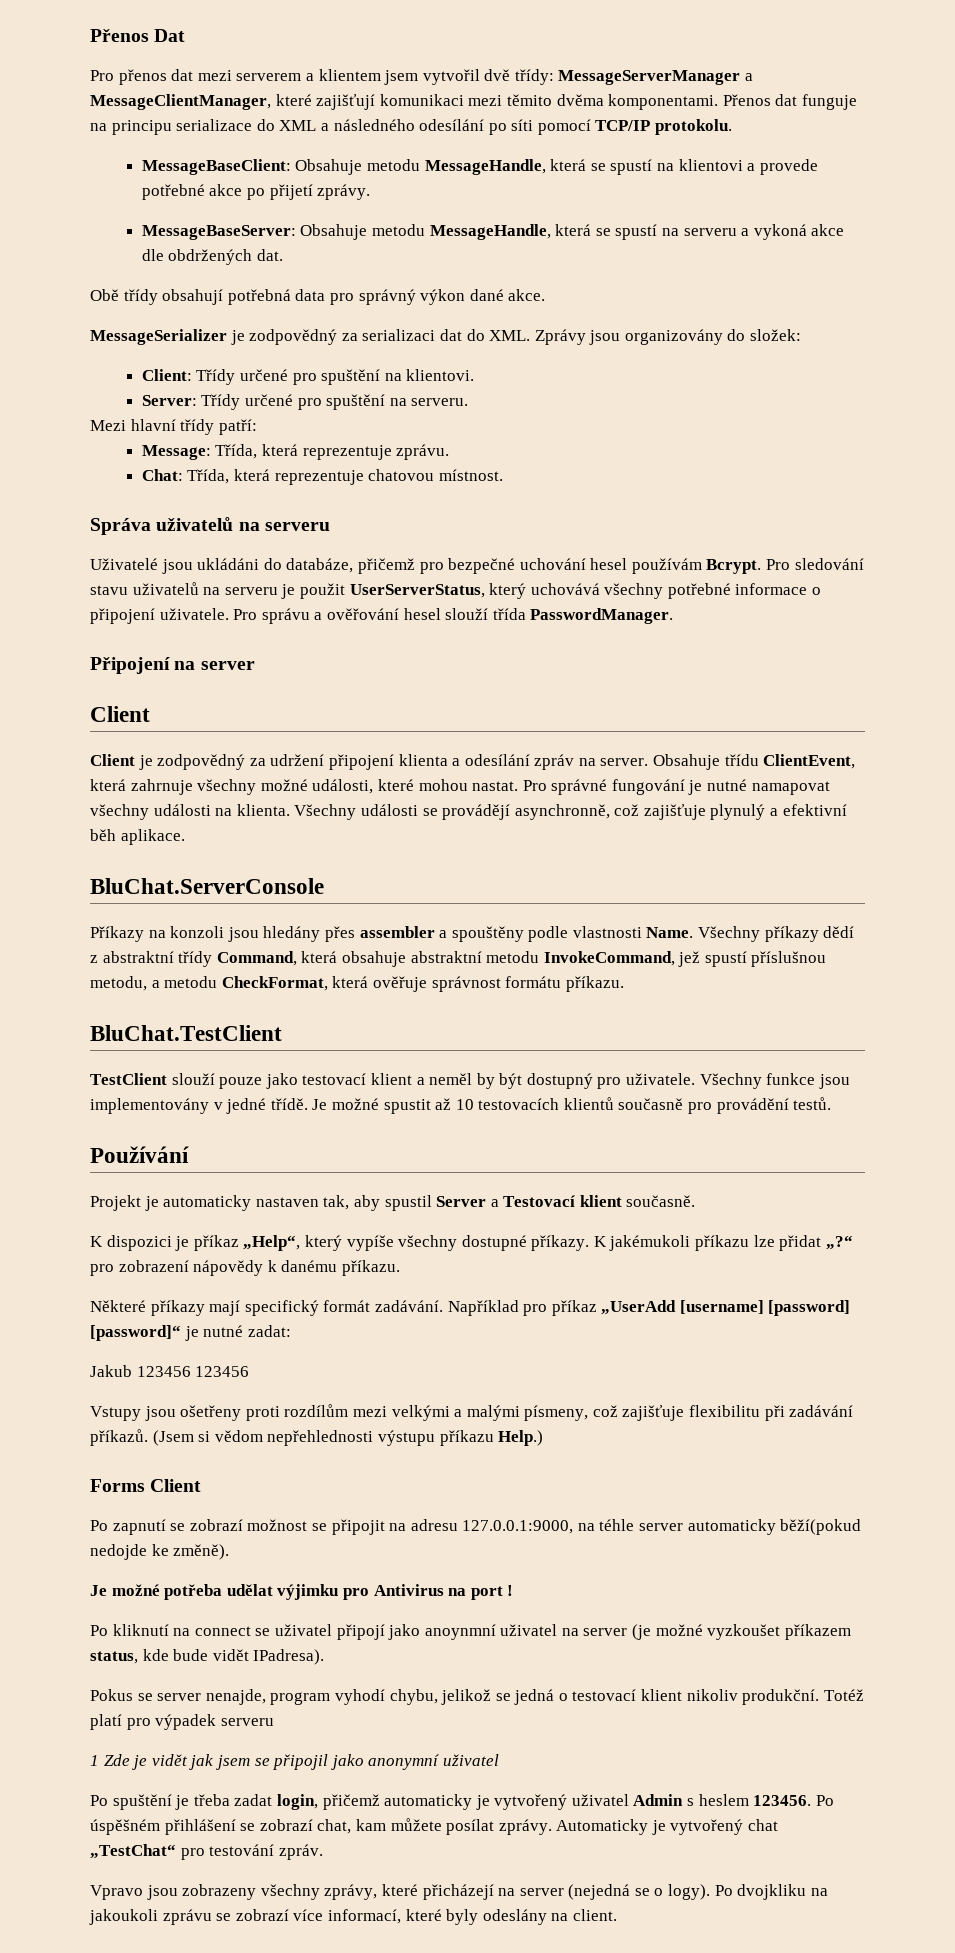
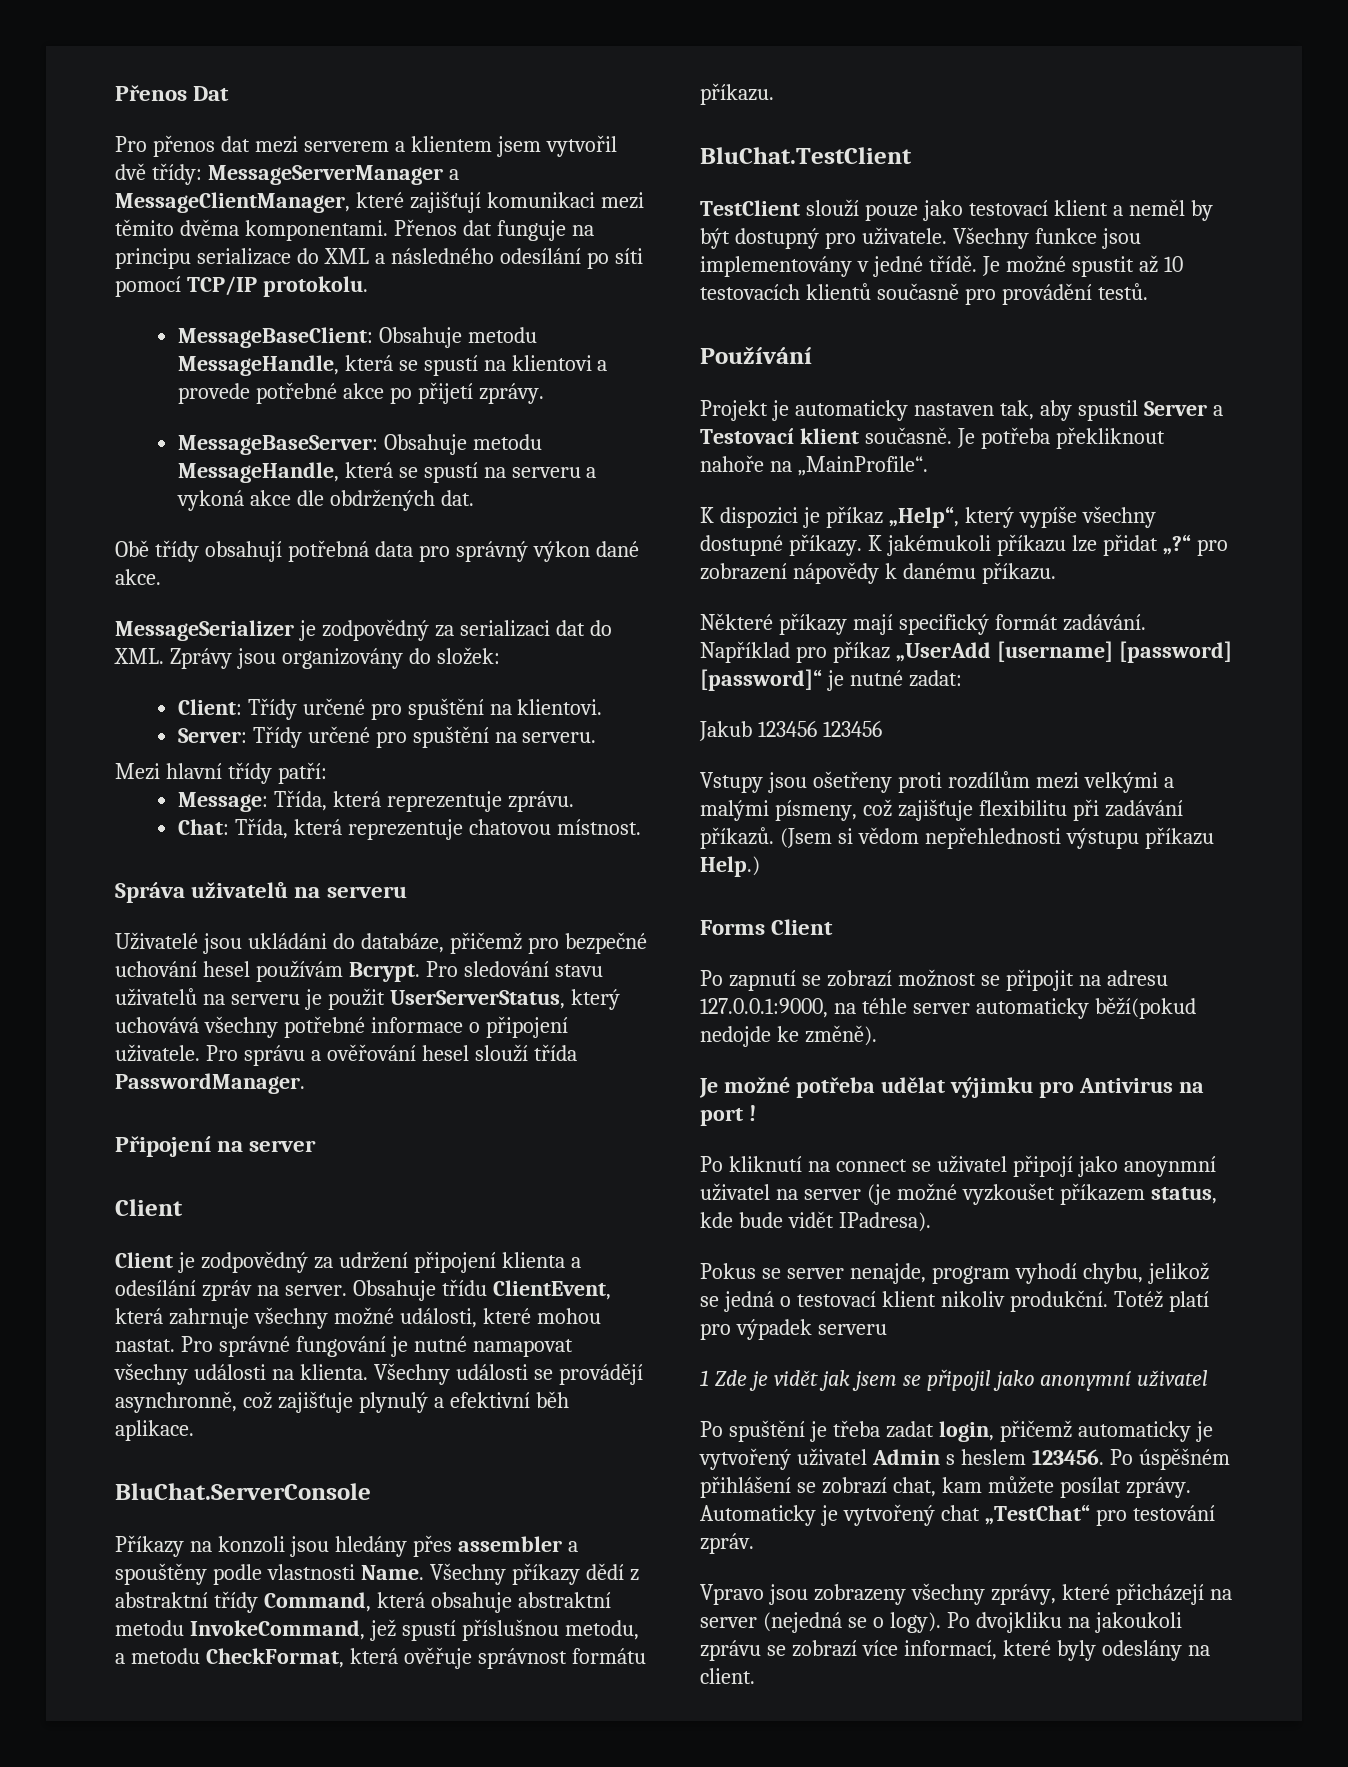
(696, 1201) none -> [956,427,1165,449] [700,455,928,476] Je potřeba překliknout nahoře na „MainProfile“.

